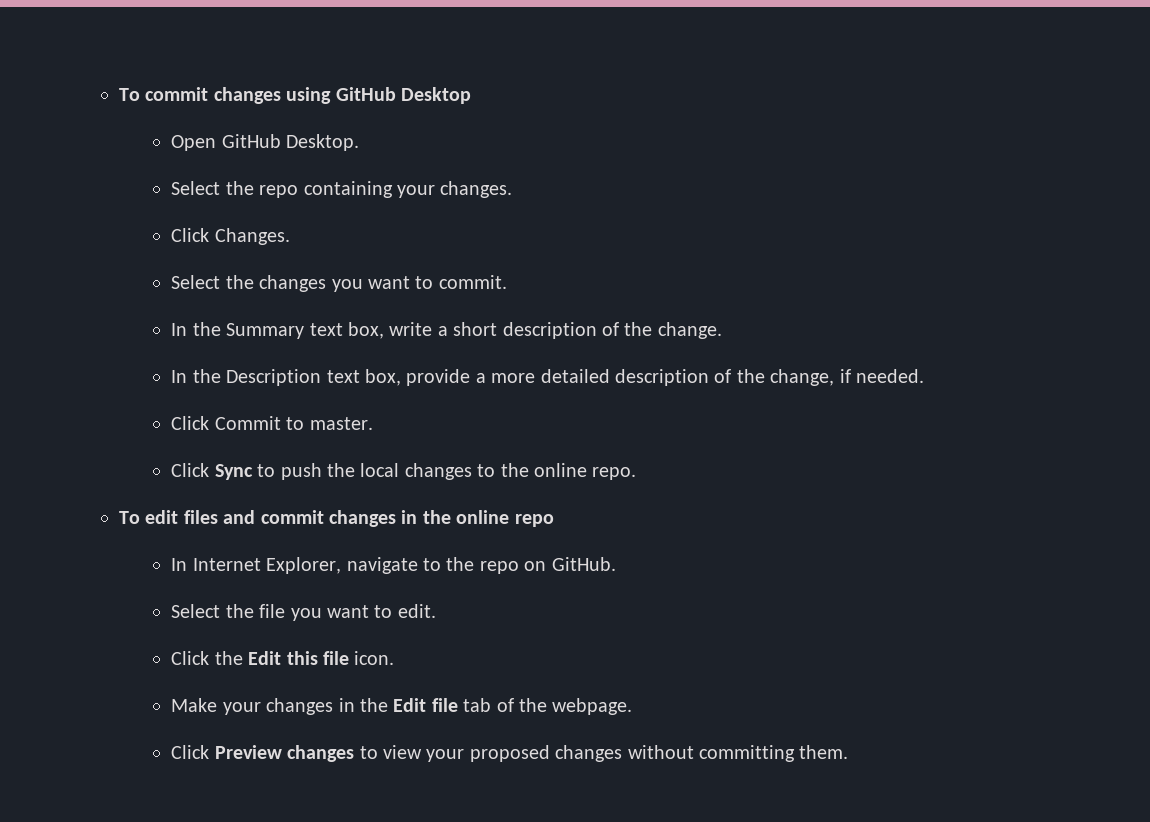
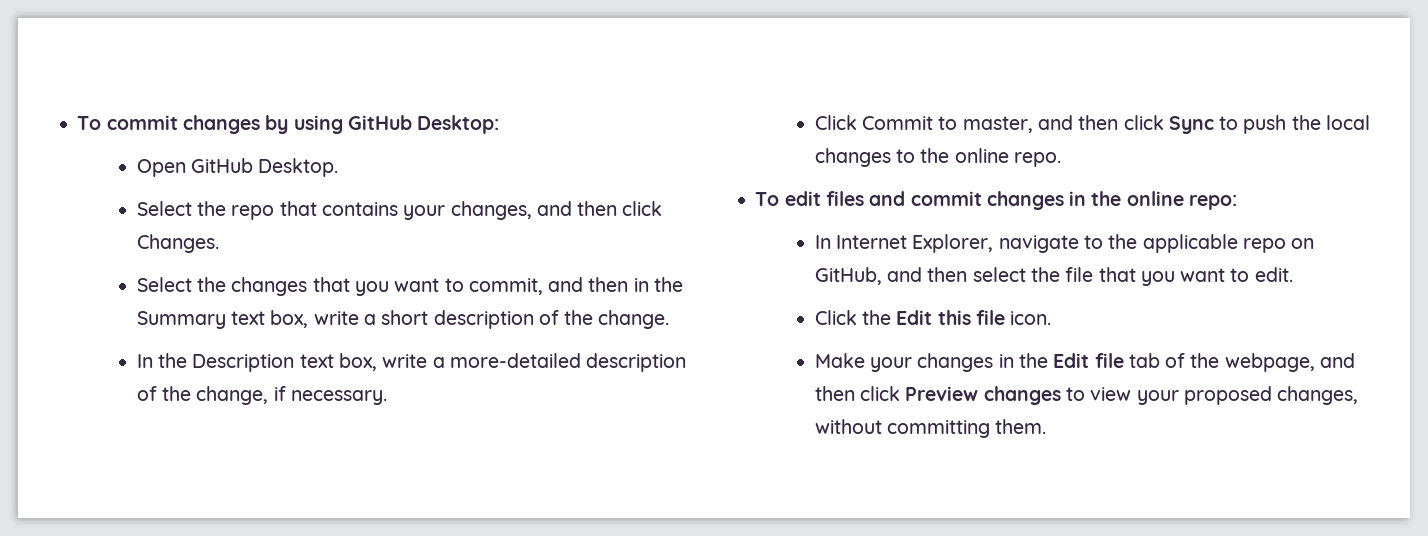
(281, 95) none -> [265,115,289,134] by
[401,87,471,104] Desktop -> [417,115,500,134] Desktop:
[303,181,513,198] [171,228,210,242] containing your changes. // Click -> [279,201,663,220] that contains your changes, and then click
[331,275,507,292] [171,323,188,336] you want to commit. // In -> [312,277,649,296] that you want to commit, and then in
[406,369,610,386] provide a more detailed -> [382,353,581,368] write a more-detailed
[855,369,924,383] needed. -> [291,390,388,405] necessary.
[309,417,373,430] [171,463,210,477] master. // Click -> [962,115,1164,133] master, and then click
[514,514,554,527] repo -> [1188,195,1237,210] repo:
(475, 564) none -> [1142,234,1238,253] applicable
[551,557,616,571] [171,604,221,618] GitHub. // Select -> [814,267,1026,285] GitHub, and then select
(286, 611) none -> [1098,267,1136,282] that
[552,698,633,715] [171,745,210,759] webpage. // Click -> [1224,353,1355,372] [814,386,901,401] webpage, and then click
[555,745,623,762] changes -> [1277,386,1359,405] changes,

